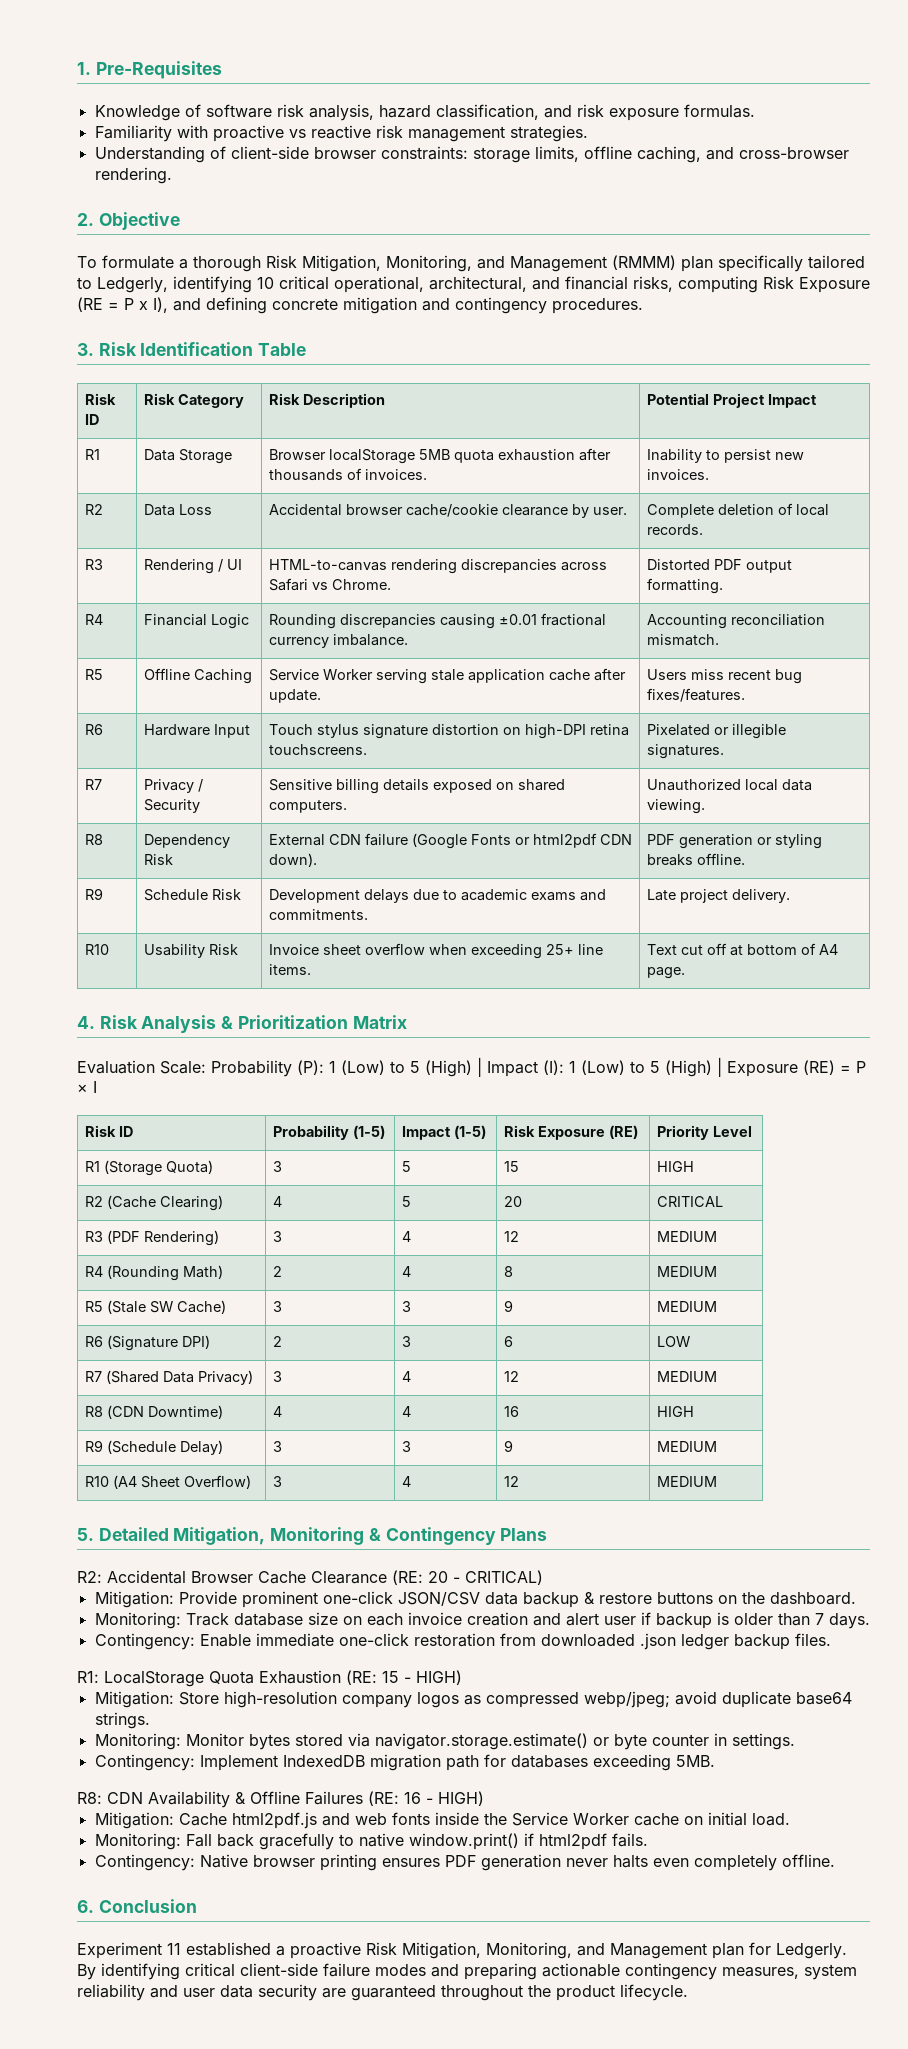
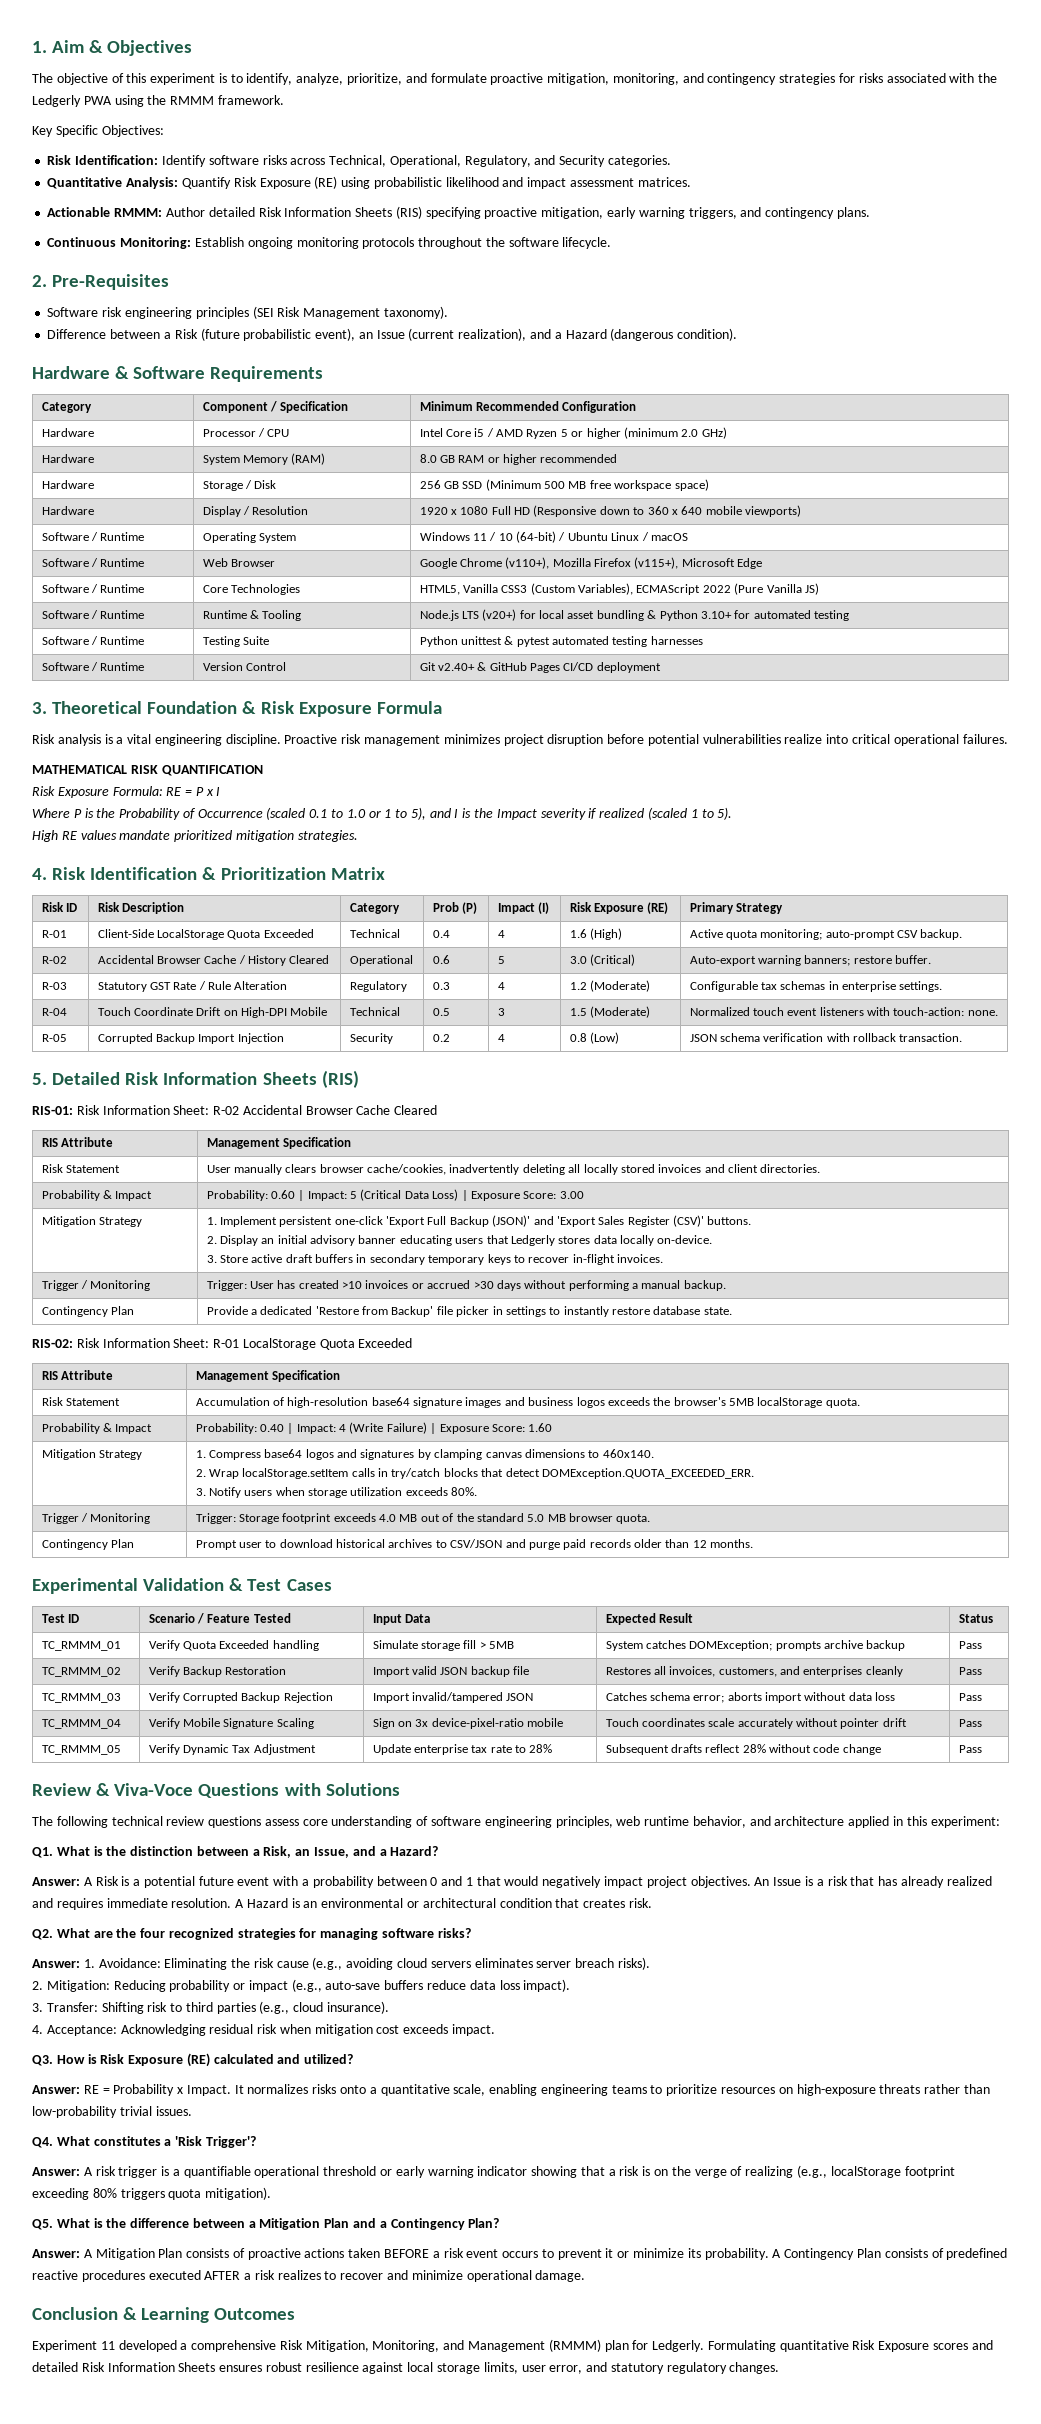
[77,61,222,79] [94,104,755,121] [94,125,588,142] [94,146,849,163] [94,167,172,184] [77,212,180,230] [77,255,261,272] 1. Pre-Requisites // Knowledge of software risk analysis, hazard classification, and risk exposure formulas. // Familiarity with proactive vs reactive risk management strategies. // Understanding of client-side browser constraints: storage limits, offline caching, and cross-browser rendering. // 2. Objective // To formulate a thorough -> [32,40,193,56] [32,73,998,85] [32,95,284,107] [32,125,164,137] [47,155,671,167] [47,176,691,189] [47,206,870,219] [47,237,612,249] [32,274,170,290] [47,306,448,319] [47,328,738,341] [32,366,324,382] [41,402,92,413] [202,401,349,413] [419,401,637,413] [41,428,94,437] [202,428,290,437] [419,427,727,439] [41,454,94,463] [202,453,326,465] [419,454,618,465] [41,480,94,489] [202,480,277,491] [419,479,709,491] [41,506,94,515] [202,506,309,517] [419,505,802,517] [41,532,145,541] [202,532,296,543] [419,531,688,543] [41,558,145,567] [202,558,275,567] [419,557,763,569] [41,584,145,593] [202,584,300,595] [419,583,819,595] [41,610,145,619] [202,610,302,621] [419,609,850,621] [41,636,145,645] [202,636,269,647] [419,636,703,647] [41,662,145,671] [202,662,286,671] [419,662,661,673] [32,701,442,717] [32,734,1008,746] [32,765,263,776] [32,786,221,798] [32,807,733,820] [32,830,358,842] [32,867,385,880] [41,902,77,912] [97,902,184,914] [349,903,400,914] [432,902,477,914] [497,902,549,914] [569,902,669,914] [689,902,783,914] [41,930,67,938] [97,929,314,940] [349,929,400,938] [432,930,450,938] [497,930,505,938] [569,928,622,940] [689,929,963,940] [41,956,67,964] [97,955,330,966] [349,955,413,966] [432,955,450,964] [497,956,505,964] [569,954,635,966] [689,955,932,966] [41,982,67,990] [97,981,288,992] [349,981,407,992] [432,982,450,990] [497,982,505,990] [569,980,650,992] [689,981,943,992] [41,1008,67,1016] [97,1007,328,1018] [349,1007,400,1016] [432,1008,450,1016] [497,1008,505,1016] [569,1006,650,1018] [689,1007,998,1016] [41,1034,67,1042] [97,1033,284,1044] [349,1033,393,1044] [432,1034,450,1042] [497,1034,505,1042] [569,1032,619,1044] [689,1033,963,1042] [32,1070,359,1088] [32,1105,438,1115] [41,1137,113,1147] [206,1137,351,1149] [41,1164,120,1173] [206,1164,821,1175] [41,1190,153,1201] [206,1189,584,1201] [41,1216,142,1227] [206,1215,752,1227] [206,1235,713,1246] [206,1254,664,1265] [41,1280,151,1291] [206,1280,726,1291] [41,1306,134,1317] [206,1306,732,1317] [32,1338,413,1350] [41,1370,113,1380] [195,1370,340,1382] [41,1397,120,1406] [195,1397,860,1408] [41,1423,153,1434] [195,1422,553,1434] [41,1449,142,1460] [195,1449,654,1460] [195,1468,754,1479] [195,1487,478,1498] [41,1513,151,1524] [195,1513,651,1524] [41,1539,134,1550] [195,1539,754,1550] [32,1578,332,1594] [41,1614,79,1623] [148,1613,291,1624] [372,1614,430,1625] [605,1613,693,1625] [958,1614,993,1623] [41,1641,121,1651] [148,1640,319,1651] [372,1640,515,1651] [605,1640,906,1651] [958,1641,982,1649] [41,1667,121,1677] [148,1666,287,1677] [372,1666,530,1677] [605,1666,903,1677] [958,1667,982,1675] [41,1693,121,1703] [148,1692,333,1703] [372,1692,534,1703] [605,1692,896,1703] [958,1693,982,1701] [41,1719,121,1729] [148,1718,314,1729] [372,1718,564,1729] [605,1718,907,1729] [958,1719,982,1727] [41,1745,121,1755] [148,1744,316,1755] [372,1744,553,1755] [605,1744,881,1755] [958,1745,982,1753] [32,1783,400,1798] [32,1816,1000,1828] [32,1846,439,1858] [32,1876,992,1888] [32,1898,652,1910] [32,1928,471,1940] [32,1957,650,1970] [32,1979,571,1992] [32,2001,390,2014] [32,2024,496,2036] [32,2053,354,2067] [32,2084,990,2096] [32,2106,192,2118] [32,2136,256,2148] [32,2165,955,2178] [32,2187,272,2200] [32,2218,500,2230] [32,2248,1008,2260] [32,2270,586,2282] [32,2307,296,2323] [32,2340,277,2352] 1. Aim & Objectives // The objective of this experiment is to identify, analyze, prioritize, and formulate proactive mitigation, monitoring, and contingency strategies for risks associated with the Ledgerly PWA using the RMMM framework. // Key Specific Objectives: // Risk Identification: Identify software risks across Technical, Operational, Regulatory, and Security categories. // Quantitative Analysis: Quantify Risk Exposure (RE) using probabilistic likelihood and impact assessment matrices. // Actionable RMMM: Author detailed Risk Information Sheets (RIS) specifying proactive mitigation, early warning triggers, and contingency plans. // Continuous Monitoring: Establish ongoing monitoring protocols throughout the software lifecycle. // 2. Pre-Requisites // Software risk engineering principles (SEI Risk Management taxonomy). // Difference between a Risk (future probabilistic event), an Issue (current realization), and a Hazard (dangerous condition). // Hardware & Software Requirements // Category | Component / Specification | Minimum Recommended Configuration // Hardware | Processor / CPU | Intel Core i5 / AMD Ryzen 5 or higher (minimum 2.0 GHz) // Hardware | System Memory (RAM) | 8.0 GB RAM or higher recommended // Hardware | Storage / Disk | 256 GB SSD (Minimum 500 MB free workspace space) // Hardware | Display / Resolution | 1920 x 1080 Full HD (Responsive down to 360 x 640 mobile viewports) // Software / Runtime | Operating System | Windows 11 / 10 (64-bit) / Ubuntu Linux / macOS // Software / Runtime | Web Browser | Google Chrome (v110+), Mozilla Firefox (v115+), Microsoft Edge // Software / Runtime | Core Technologies | HTML5, Vanilla CSS3 (Custom Variables), ECMAScript 2022 (Pure Vanilla JS) // Software / Runtime | Runtime & Tooling | Node.js LTS (v20+) for local asset bundling & Python 3.10+ for automated testing // Software / Runtime | Testing Suite | Python unittest & pytest automated testing harnesses // Software / Runtime | Version Control | Git v2.40+ & GitHub Pages CI/CD deployment // 3. Theoretical Foundation & Risk Exposure Formula // Risk analysis is a vital engineering discipline. Proactive risk management minimizes project disruption before potential vulnerabilities realize into critical operational failures. // MATHEMATICAL RISK QUANTIFICATION // Risk Exposure Formula: RE = P x I // Where P is the Probability of Occurrence (scaled 0.1 to 1.0 or 1 to 5), and I is the Impact severity if realized (scaled 1 to 5). // High RE values mandate prioritized mitigation strategies. // 4. Risk Identification & Prioritization Matrix // Risk ID | Risk Description | Category | Prob (P) | Impact (I) | Risk Exposure (RE) | Primary Strategy // R-01 | Client-Side LocalStorage Quota Exceeded | Technical | 0.4 | 4 | 1.6 (High) | Active quota monitoring; auto-prompt CSV backup. // R-02 | Accidental Browser Cache / History Cleared | Operational | 0.6 | 5 | 3.0 (Critical) | Auto-export warning banners; restore buffer. // R-03 | Statutory GST Rate / Rule Alteration | Regulatory | 0.3 | 4 | 1.2 (Moderate) | Configurable tax schemas in enterprise settings. // R-04 | Touch Coordinate Drift on High-DPI Mobile | Technical | 0.5 | 3 | 1.5 (Moderate) | Normalized touch event listeners with touch-action: none. // R-05 | Corrupted Backup Import Injection | Security | 0.2 | 4 | 0.8 (Low) | JSON schema verification with rollback transaction. // 5. Detailed Risk Information Sheets (RIS) // RIS-01: Risk Information Sheet: R-02 Accidental Browser Cache Cleared // RIS Attribute | Management Specification // Risk Statement | User manually clears browser cache/cookies, inadvertently deleting all locally stored invoices and client directories. // Probability & Impact | Probability: 0.60 | Impact: 5 (Critical Data Loss) | Exposure Score: 3.00 // Mitigation Strategy | 1. Implement persistent one-click 'Export Full Backup (JSON)' and 'Export Sales Register (CSV)' buttons. // 2. Display an initial advisory banner educating users that Ledgerly stores data locally on-device. // 3. Store active draft buffers in secondary temporary keys to recover in-flight invoices. // Trigger / Monitoring | Trigger: User has created >10 invoices or accrued >30 days without performing a manual backup. // Contingency Plan | Provide a dedicated 'Restore from Backup' file picker in settings to instantly restore database state. // RIS-02: Risk Information Sheet: R-01 LocalStorage Quota Exceeded // RIS Attribute | Management Specification // Risk Statement | Accumulation of high-resolution base64 signature images and business logos exceeds the browser's 5MB localStorage quota. // Probability & Impact | Probability: 0.40 | Impact: 4 (Write Failure) | Exposure Score: 1.60 // Mitigation Strategy | 1. Compress base64 logos and signatures by clamping canvas dimensions to 460x140. // 2. Wrap localStorage.setItem calls in try/catch blocks that detect DOMException.QUOTA_EXCEEDED_ERR. // 3. Notify users when storage utilization exceeds 80%. // Trigger / Monitoring | Trigger: Storage footprint exceeds 4.0 MB out of the standard 5.0 MB browser quota. // Contingency Plan | Prompt user to download historical archives to CSV/JSON and purge paid records older than 12 months. // Experimental Validation & Test Cases // Test ID | Scenario / Feature Tested | Input Data | Expected Result | Status // TC_RMMM_01 | Verify Quota Exceeded handling | Simulate storage fill > 5MB | System catches DOMException; prompts archive backup | Pass // TC_RMMM_02 | Verify Backup Restoration | Import valid JSON backup file | Restores all invoices, customers, and enterprises cleanly | Pass // TC_RMMM_03 | Verify Corrupted Backup Rejection | Import invalid/tampered JSON | Catches schema error; aborts import without data loss | Pass // TC_RMMM_04 | Verify Mobile Signature Scaling | Sign on 3x device-pixel-ratio mobile | Touch coordinates scale accurately without pointer drift | Pass // TC_RMMM_05 | Verify Dynamic Tax Adjustment | Update enterprise tax rate to 28% | Subsequent drafts reflect 28% without code change | Pass // Review & Viva-Voce Questions with Solutions // The following technical review questions assess core understanding of software engineering principles, web runtime behavior, and architecture applied in this experiment: // Q1. What is the distinction between a Risk, an Issue, and a Hazard? // Answer: A Risk is a potential future event with a probability between 0 and 1 that would negatively impact project objectives. An Issue is a risk that has already realized and requires immediate resolution. A Hazard is an environmental or architectural condition that creates risk. // Q2. What are the four recognized strategies for managing software risks? // Answer: 1. Avoidance: Eliminating the risk cause (e.g., avoiding cloud servers eliminates server breach risks). // 2. Mitigation: Reducing probability or impact (e.g., auto-save buffers reduce data loss impact). // 3. Transfer: Shifting risk to third parties (e.g., cloud insurance). // 4. Acceptance: Acknowledging residual risk when mitigation cost exceeds impact. // Q3. How is Risk Exposure (RE) calculated and utilized? // Answer: RE = Probability x Impact. It normalizes risks onto a quantitative scale, enabling engineering teams to prioritize resources on high-exposure threats rather than low-probability trivial issues. // Q4. What constitutes a 'Risk Trigger'? // Answer: A risk trigger is a quantifiable operational threshold or early warning indicator showing that a risk is on the verge of realizing (e.g., localStorage footprint exceeding 80% triggers quota mitigation). // Q5. What is the difference between a Mitigation Plan and a Contingency Plan? // Answer: A Mitigation Plan consists of proactive actions taken BEFORE a risk event occurs to prevent it or minimize its probability. A Contingency Plan consists of predefined reactive procedures executed AFTER a risk realizes to recover and minimize operational damage. // Conclusion & Learning Outcomes // Experiment 11 developed a comprehensive
[718,255,865,272] [77,276,870,293] [77,297,643,314] [77,342,307,356] [84,393,116,405] [84,414,99,425] [143,393,244,408] [268,393,385,408] [646,393,817,408] [84,449,100,460] [143,449,232,464] [268,448,611,464] [268,468,427,481] [646,449,804,463] [646,469,709,480] [84,504,103,515] [143,504,212,516] [268,504,627,518] [646,503,829,518] [646,524,703,535] [84,559,103,570] [143,559,242,574] [268,559,607,574] [268,578,391,591] [646,559,792,573] [646,578,723,594] [84,614,103,625] [143,614,249,629] [268,613,606,629] [268,634,408,648] [646,614,825,629] [646,634,719,646] [84,669,103,680] [143,668,252,684] [268,668,626,684] [268,689,321,703] [646,669,802,684] [646,688,745,702] [84,724,103,735] [143,724,250,738] [268,724,629,739] [268,744,367,755] [646,724,786,739] [646,744,724,759] [84,779,102,790] [143,779,203,793] [143,799,200,813] [268,779,565,794] [268,800,347,813] [646,779,812,791] [646,799,705,814] [84,834,103,845] [143,834,230,848] [143,854,173,865] [268,833,632,849] [268,853,317,867] [646,834,822,849] [646,853,745,866] [84,888,103,900] [143,889,241,901] [268,889,606,903] [268,909,368,920] [646,889,790,903] [84,944,109,955] [143,944,238,958] [268,943,603,959] [268,964,311,975] [646,943,838,956] [646,967,685,979] [77,1015,407,1033] [77,1057,866,1077] [77,1081,97,1093] [84,1125,133,1137] [272,1125,385,1140] [401,1125,486,1140] [503,1125,638,1140] [656,1125,752,1140] [84,1160,213,1176] [272,1161,282,1172] [401,1161,411,1172] [503,1161,519,1172] [656,1161,694,1172] [84,1195,223,1211] [272,1196,282,1207] [401,1196,411,1207] [503,1196,522,1207] [656,1196,723,1207] [84,1230,219,1246] [272,1231,282,1242] [401,1231,411,1242] [503,1231,519,1242] [656,1231,717,1242] [84,1265,223,1281] [272,1266,282,1277] [401,1266,411,1277] [503,1266,513,1277] [656,1266,717,1277] [84,1300,226,1314] [272,1301,282,1312] [401,1301,411,1312] [503,1300,513,1312] [656,1301,717,1312] [84,1335,210,1351] [272,1336,282,1347] [401,1336,411,1347] [503,1336,513,1347] [656,1336,690,1347] [84,1370,253,1385] [272,1371,282,1382] [401,1371,411,1382] [503,1371,519,1382] [656,1371,717,1382] [84,1405,223,1419] [272,1406,282,1417] [401,1406,411,1417] [503,1406,519,1417] [656,1406,694,1417] [84,1440,223,1455] [272,1441,282,1452] [401,1441,411,1452] [503,1440,513,1452] [656,1441,717,1452] [84,1475,251,1489] [272,1476,282,1487] [401,1476,411,1487] [503,1476,519,1487] [656,1476,717,1487] [77,1527,548,1545] [77,1570,543,1585] [94,1591,856,1608] [94,1612,870,1629] [94,1633,831,1650] [77,1670,462,1687] [94,1691,852,1708] [94,1712,150,1729] [94,1733,795,1750] [94,1754,715,1771] [77,1791,484,1808] [94,1812,790,1829] [94,1833,648,1850] [94,1854,835,1871] [77,1899,197,1913] [77,1942,847,1959] [77,1963,857,1980] [77,1984,688,2001] specifically tailored to Ledgerly, identifying 10 critical operational, architectural, and financial risks, computing Risk Exposure (RE = P x I), and defining concrete mitigation and contingency procedures. // 3. Risk Identification Table // Risk ID | Risk Category | Risk Description | Potential Project Impact // R1 | Data Storage | Browser localStorage 5MB quota exhaustion after thousands of invoices. | Inability to persist new invoices. // R2 | Data Loss | Accidental browser cache/cookie clearance by user. | Complete deletion of local records. // R3 | Rendering / UI | HTML-to-canvas rendering discrepancies across Safari vs Chrome. | Distorted PDF output formatting. // R4 | Financial Logic | Rounding discrepancies causing ±0.01 fractional currency imbalance. | Accounting reconciliation mismatch. // R5 | Offline Caching | Service Worker serving stale application cache after update. | Users miss recent bug fixes/features. // R6 | Hardware Input | Touch stylus signature distortion on high-DPI retina touchscreens. | Pixelated or illegible signatures. // R7 | Privacy / Security | Sensitive billing details exposed on shared computers. | Unauthorized local data viewing. // R8 | Dependency Risk | External CDN failure (Google Fonts or html2pdf CDN down). | PDF generation or styling breaks offline. // R9 | Schedule Risk | Development delays due to academic exams and commitments. | Late project delivery. // R10 | Usability Risk | Invoice sheet overflow when exceeding 25+ line items. | Text cut off at bottom of A4 page. // 4. Risk Analysis & Prioritization Matrix // Evaluation Scale: Probability (P): 1 (Low) to 5 (High) | Impact (I): 1 (Low) to 5 (High) | Exposure (RE) = P × I // Risk ID | Probability (1-5) | Impact (1-5) | Risk Exposure (RE) | Priority Level // R1 (Storage Quota) | 3 | 5 | 15 | HIGH // R2 (Cache Clearing) | 4 | 5 | 20 | CRITICAL // R3 (PDF Rendering) | 3 | 4 | 12 | MEDIUM // R4 (Rounding Math) | 2 | 4 | 8 | MEDIUM // R5 (Stale SW Cache) | 3 | 3 | 9 | MEDIUM // R6 (Signature DPI) | 2 | 3 | 6 | LOW // R7 (Shared Data Privacy) | 3 | 4 | 12 | MEDIUM // R8 (CDN Downtime) | 4 | 4 | 16 | HIGH // R9 (Schedule Delay) | 3 | 3 | 9 | MEDIUM // R10 (A4 Sheet Overflow) | 3 | 4 | 12 | MEDIUM // 5. Detailed Mitigation, Monitoring & Contingency Plans // R2: Accidental Browser Cache Clearance (RE: 20 - CRITICAL) // Mitigation: Provide prominent one-click JSON/CSV data backup & restore buttons on the dashboard. // Monitoring: Track database size on each invoice creation and alert user if backup is older than 7 days. // Contingency: Enable immediate one-click restoration from downloaded .json ledger backup files. // R1: LocalStorage Quota Exhaustion (RE: 15 - HIGH) // Mitigation: Store high-resolution company logos as compressed webp/jpeg; avoid duplicate base64 strings. // Monitoring: Monitor bytes stored via navigator.storage.estimate() or byte counter in settings. // Contingency: Implement IndexedDB migration path for databases exceeding 5MB. // R8: CDN Availability & Offline Failures (RE: 16 - HIGH) // Mitigation: Cache html2pdf.js and web fonts inside the Service Worker cache on initial load. // Monitoring: Fall back gracefully to native window.print() if html2pdf fails. // Contingency: Native browser printing ensures PDF generation never halts even completely offline. // 6. Conclusion // Experiment 11 established a proactive Risk Mitigation, Monitoring, and Management plan for Ledgerly. By identifying critical client-side failure modes and preparing actionable contingency measures, system reliability and user data security are guaranteed throughout the product lifecycle. -> [632,2340,993,2352] [32,2362,780,2374] for Ledgerly. Formulating quantitative Risk Exposure scores and detailed Risk Information Sheets ensures robust resilience against local storage limits, user error, and statutory regulatory changes.

